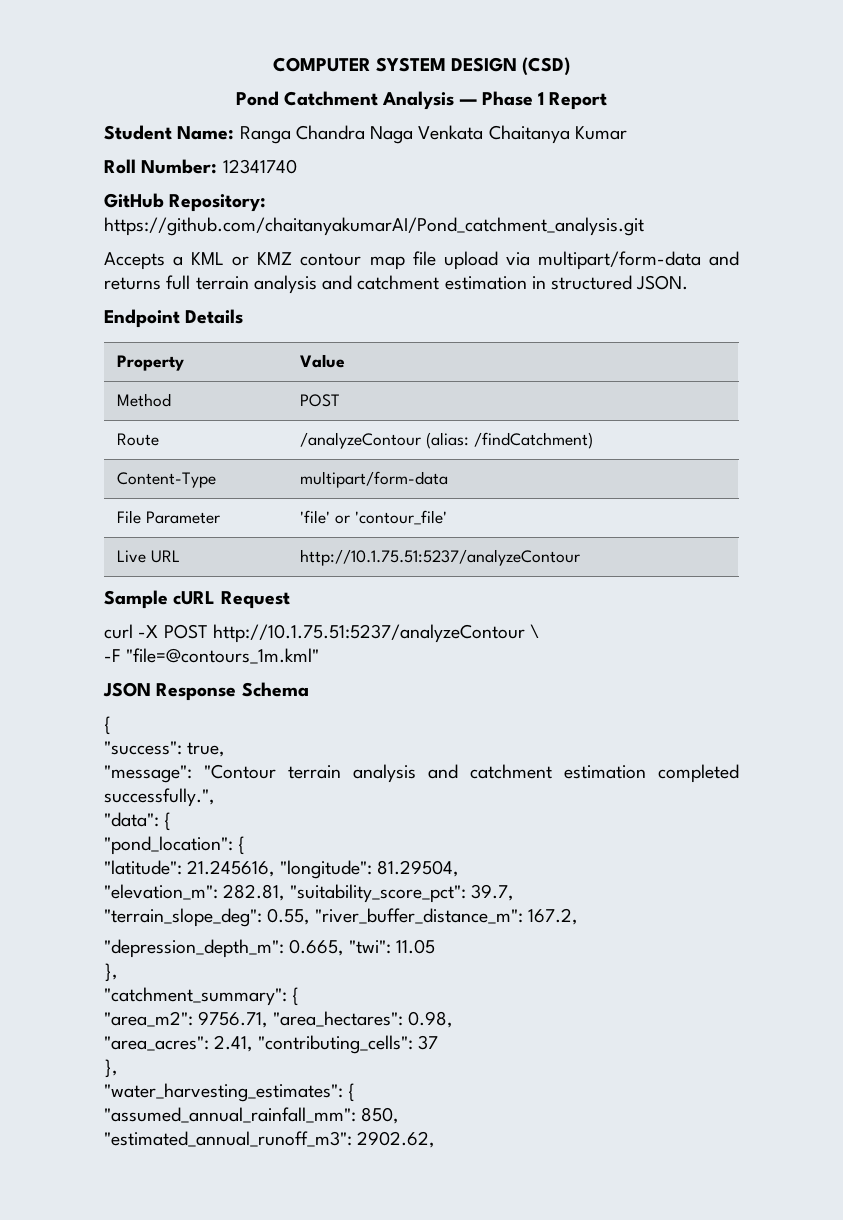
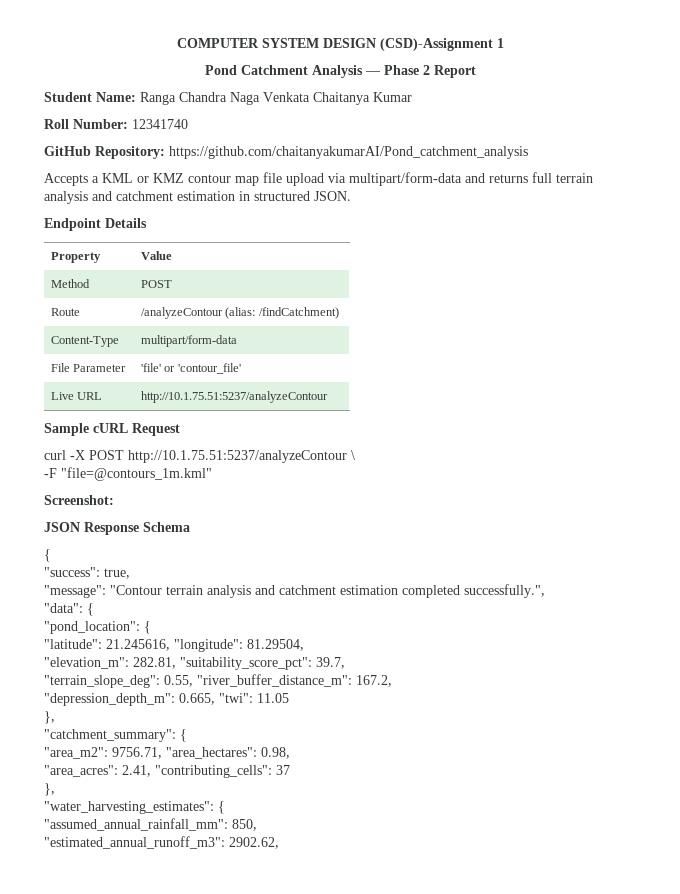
[522,57,571,76] (CSD) -> [379,38,504,51] (CSD)-Assignment 1
[538,92,545,105] 1 -> [422,65,430,75] 2
[104,217,644,236] https://github.com/chaitanyakumarAI/Pond_catchment_analysis.git -> [169,146,528,159] https://github.com/chaitanyakumarAI/Pond_catchment_analysis
(320, 656) none -> [44,495,114,505] // Screenshot:

